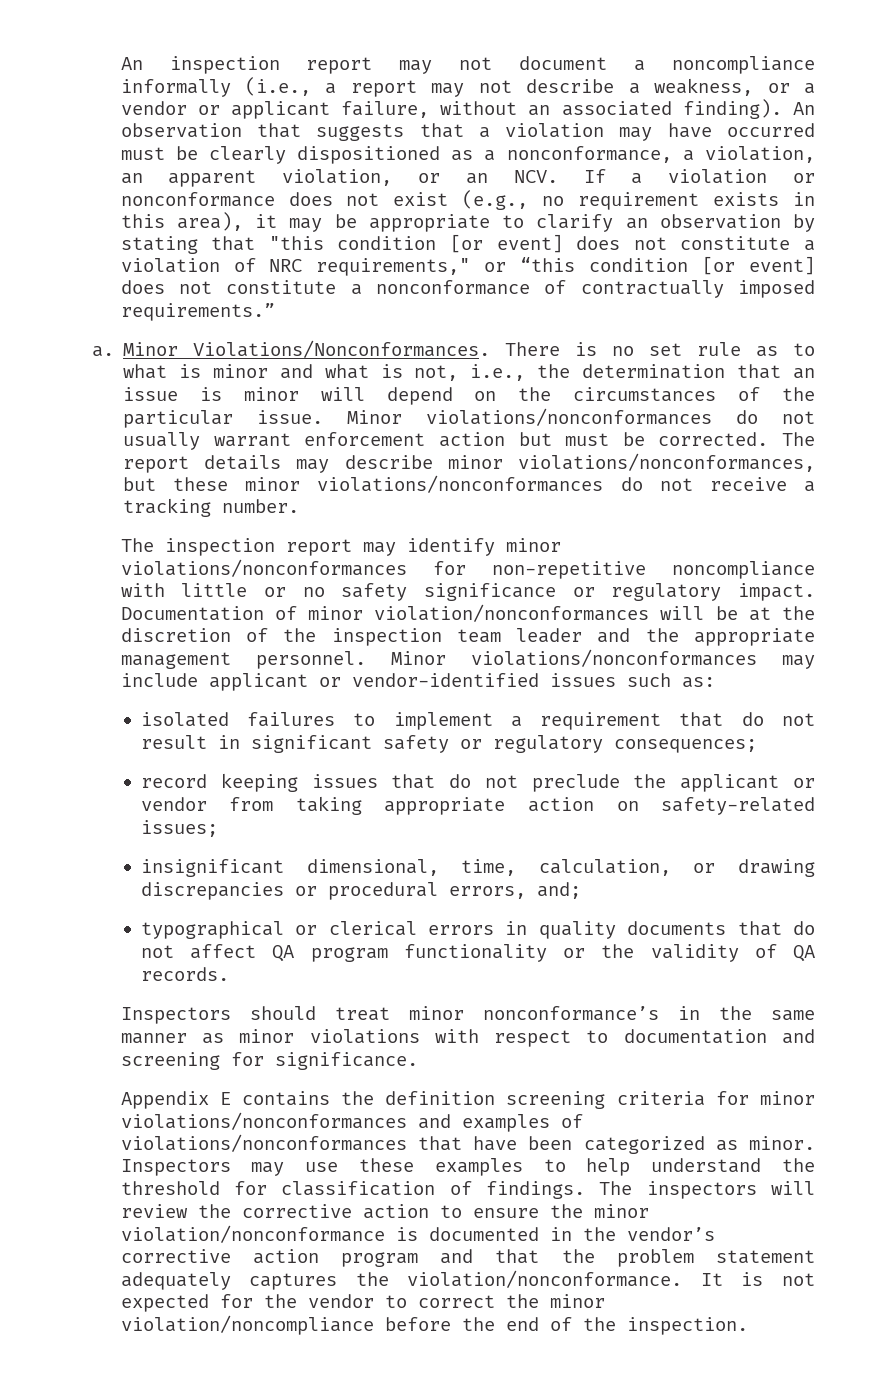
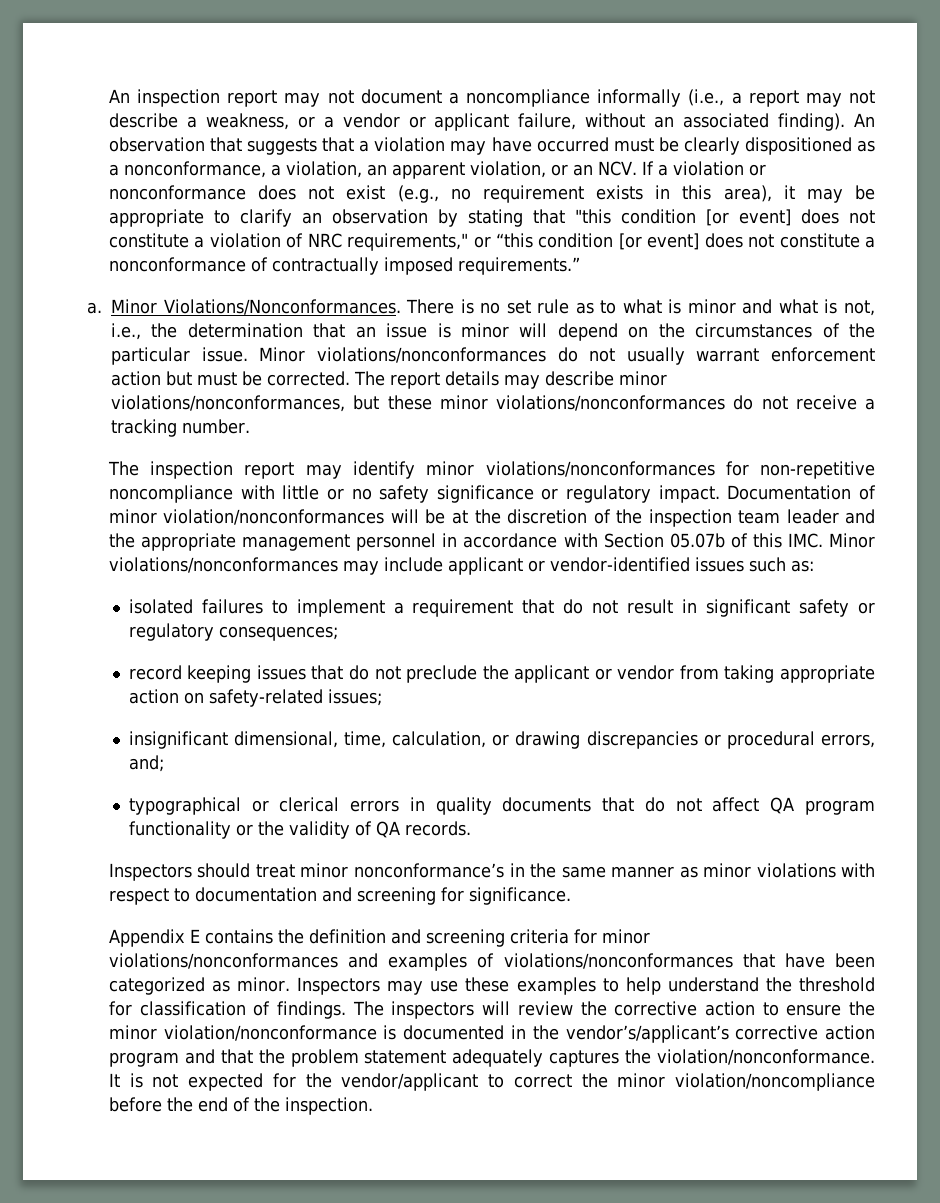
[255,651,366,669] personnel. -> [356,533,823,551] personnel in accordance with Section 05.07b of this IMC.
(496, 1098) none -> [390,929,421,944] and
[626,1227,715,1241] vendor’s -> [565,1025,729,1043] vendor’s/applicant’s
[307,1294,374,1308] vendor -> [341,1073,479,1091] vendor/applicant

